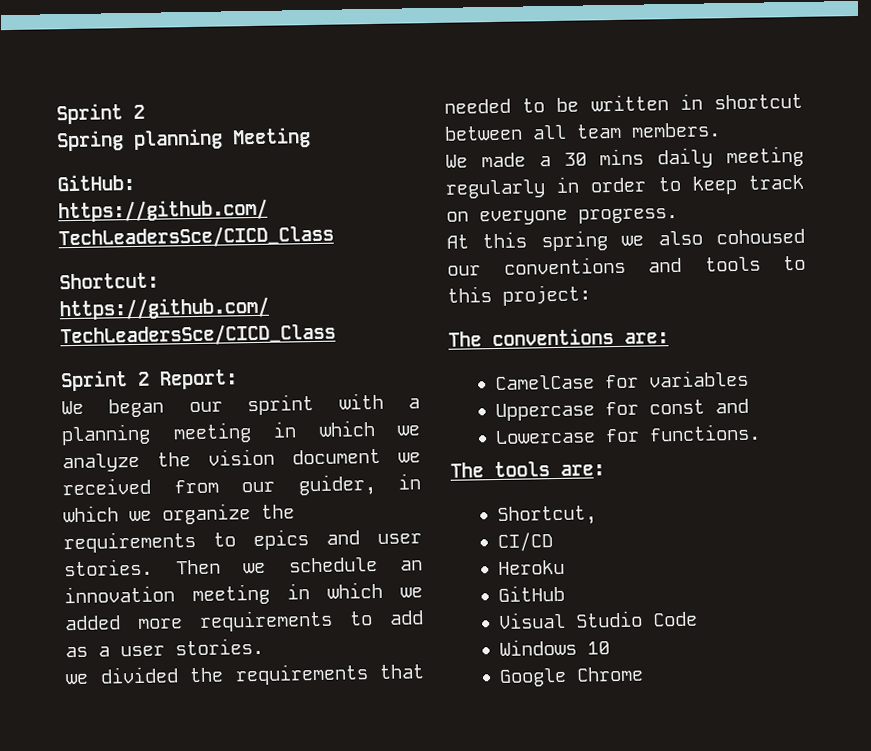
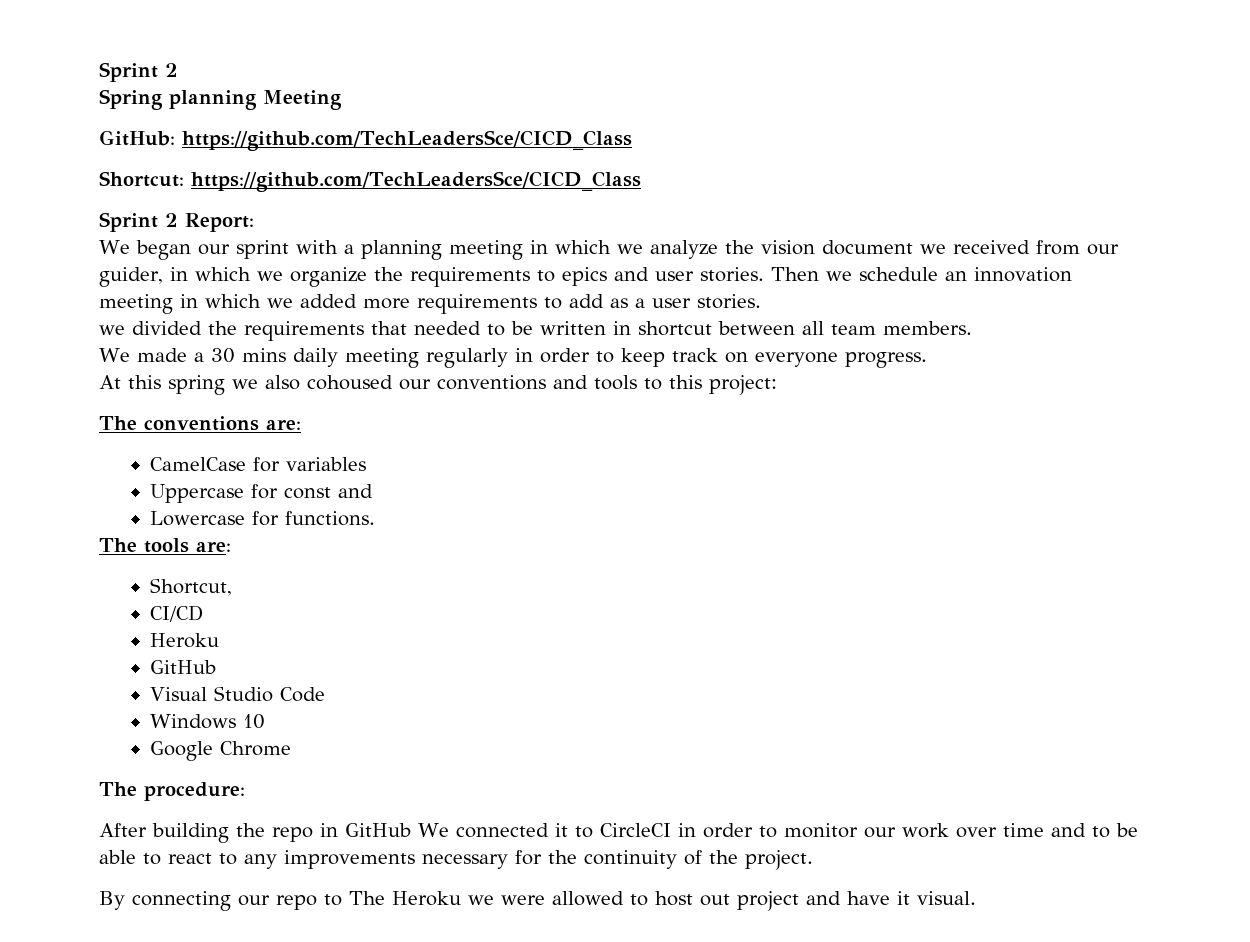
(644, 674) none -> [99,782,245,801] [99,823,1138,843] [99,850,813,870] [99,891,976,911] // The procedure: // After building the repo in GitHub We connected it to CircleCI in order to monitor our work over time and to be able to react to any improvements necessary for the continuity of the project. // By connecting our repo to The Heroku we were allowed to host out project and have it visual.

